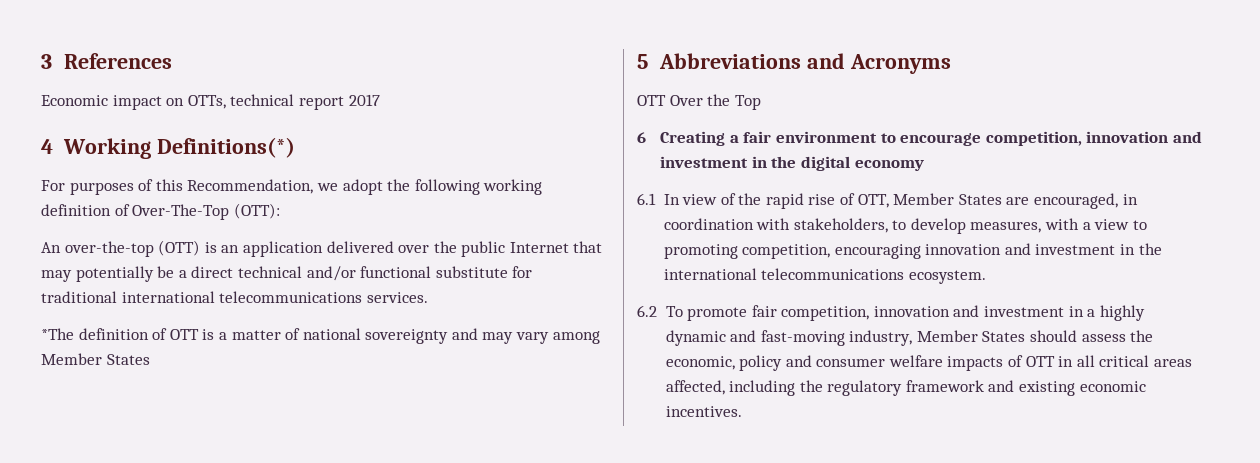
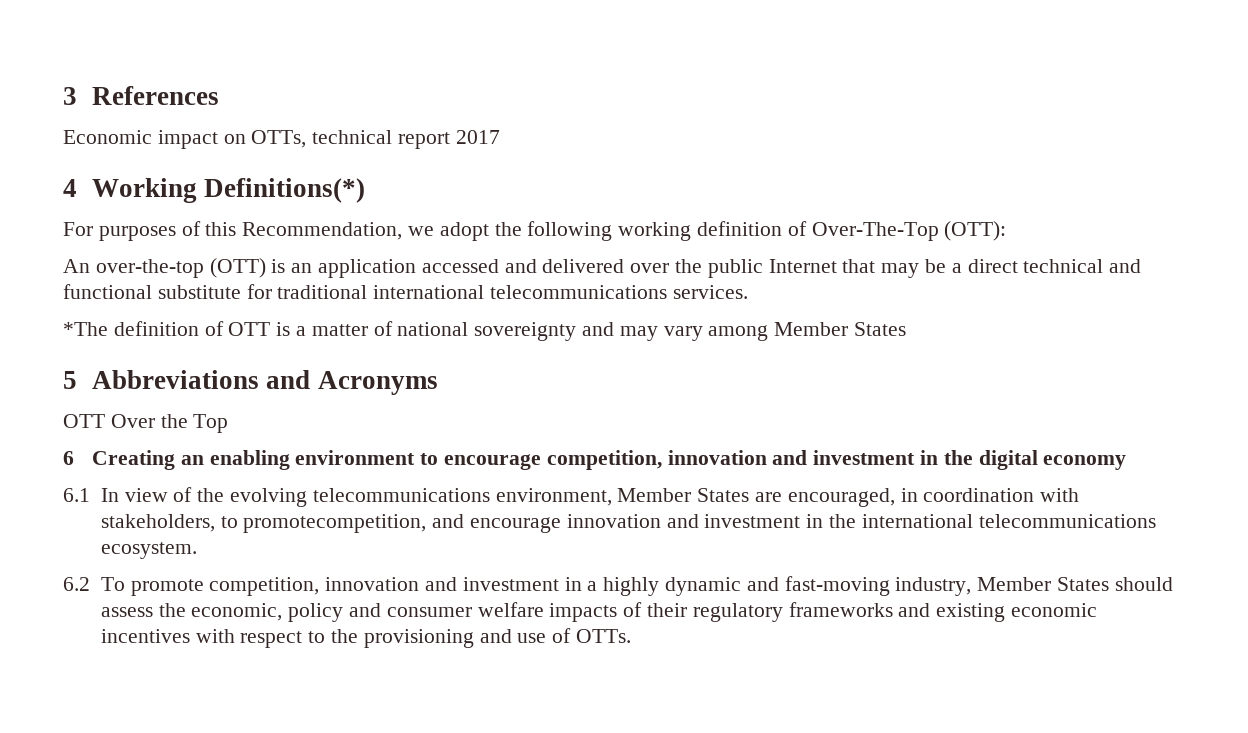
(323, 249) none -> [421,259,537,273] accessed and
[75,266,154,282] potentially -> (920, 270) none
[306,266,356,281] and/or -> [1109,259,1142,273] and
[729,131,772,143] a fair -> [180,450,290,470] an enabling
[765,193,889,209] rapid rise of OTT, -> [229,488,612,507] evolving telecommunications environment,
[910,218,1147,234] [663,244,921,259] develop measures, with a view to promoting competition, encouraging -> [243,514,561,533] promotecompetition, and encourage
[751,305,777,317] fair -> (204, 587) none
[1025,355,1192,367] [665,380,1146,396] [665,406,742,417] OTT in all critical areas affected, including the regulatory framework and existing economic incentives. -> [646,602,1098,622] [100,628,631,648] their regulatory frameworks and existing economic incentives with respect to the provisioning and use of OTTs.

